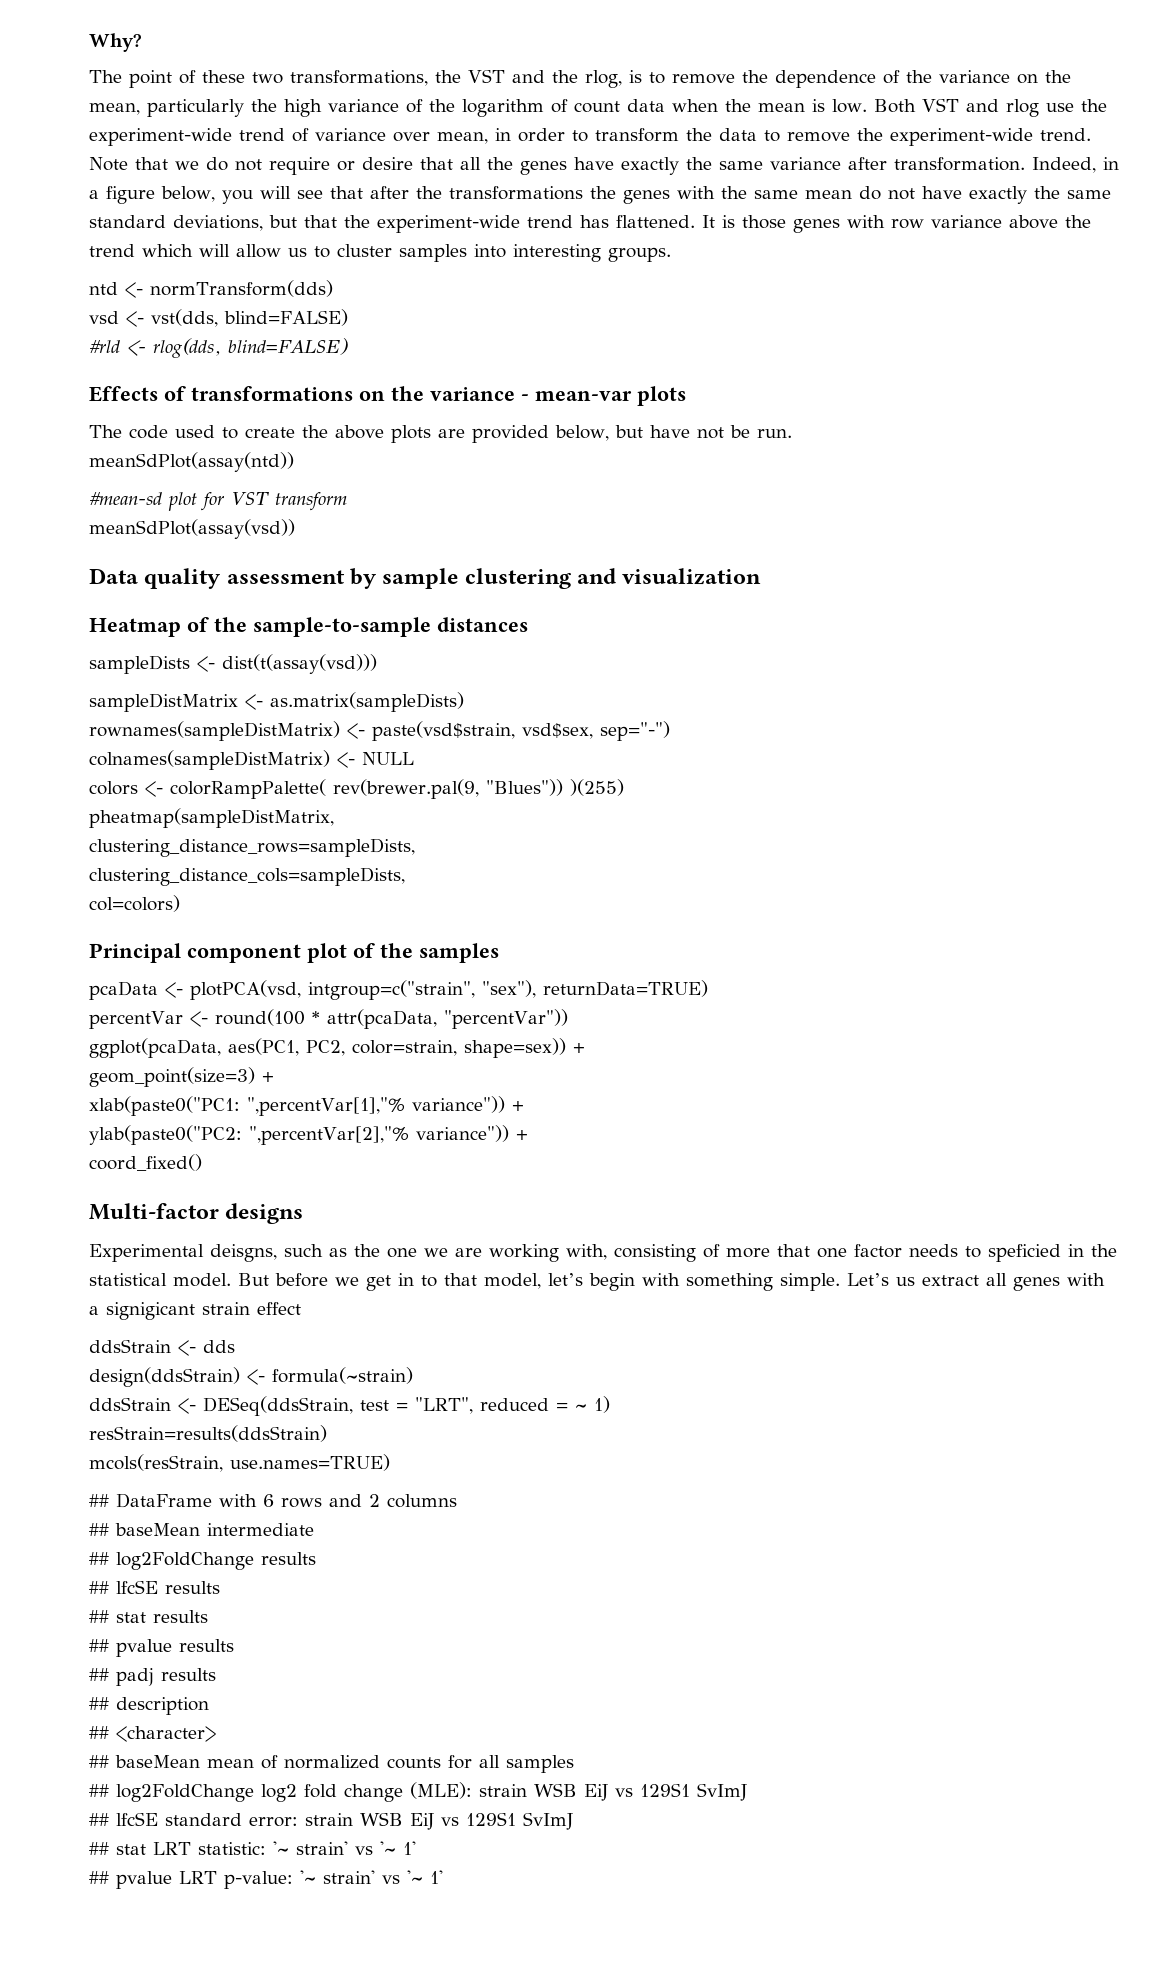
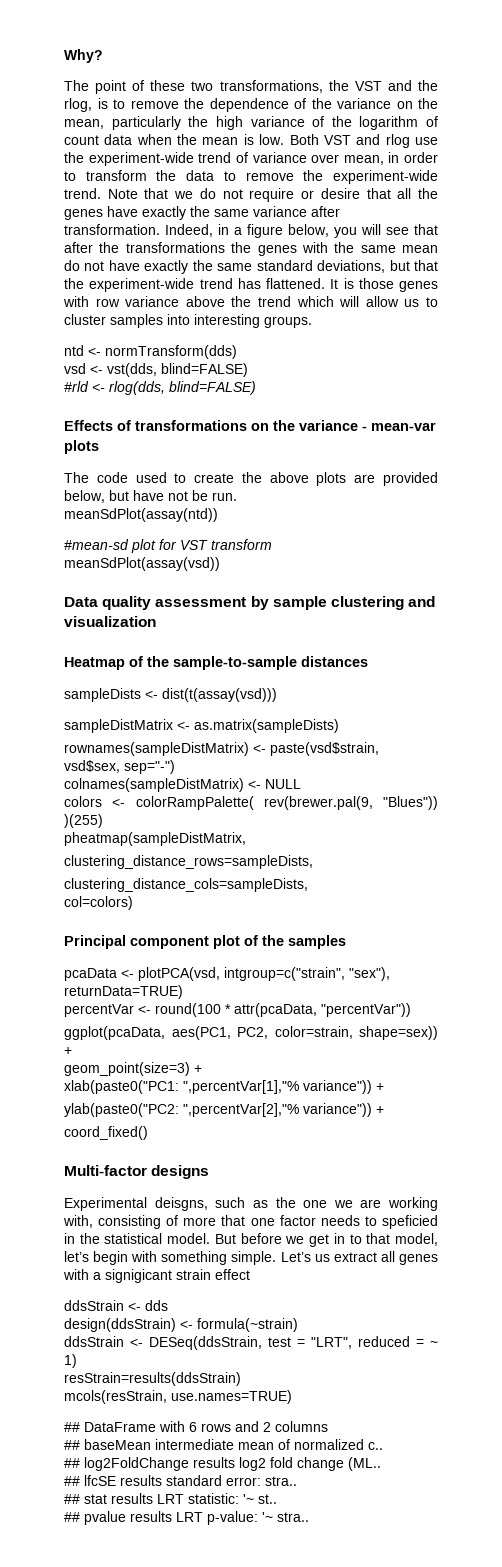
(314, 1529) none -> [238,1439,383,1450] mean of normalized c..
(316, 1558) none -> [239,1457,381,1471] log2 fold change (ML..
(220, 1587) none -> [166,1475,297,1486] standard error: stra..
(208, 1616) none -> [157,1493,277,1504] LRT statistic: '~ st..
[89,1668,216,1686] [89,1697,209,1715] [89,1726,216,1742] [89,1755,574,1773] [89,1782,747,1802] [89,1812,573,1830] [89,1841,416,1855] [89,1870,443,1889] // ## padj results // ## description // ## <character> // ## baseMean mean of normalized counts for all samples // ## log2FoldChange log2 fold change (MLE): strain WSB EiJ vs 129S1 SvImJ // ## lfcSE standard error: strain WSB EiJ vs 129S1 SvImJ // ## stat LRT statistic: '~ strain' vs '~ 1' // ## pvalue LRT p-value: '~ strain' vs '~ 1' -> [176,1511,309,1525] LRT p-value: '~ stra..

